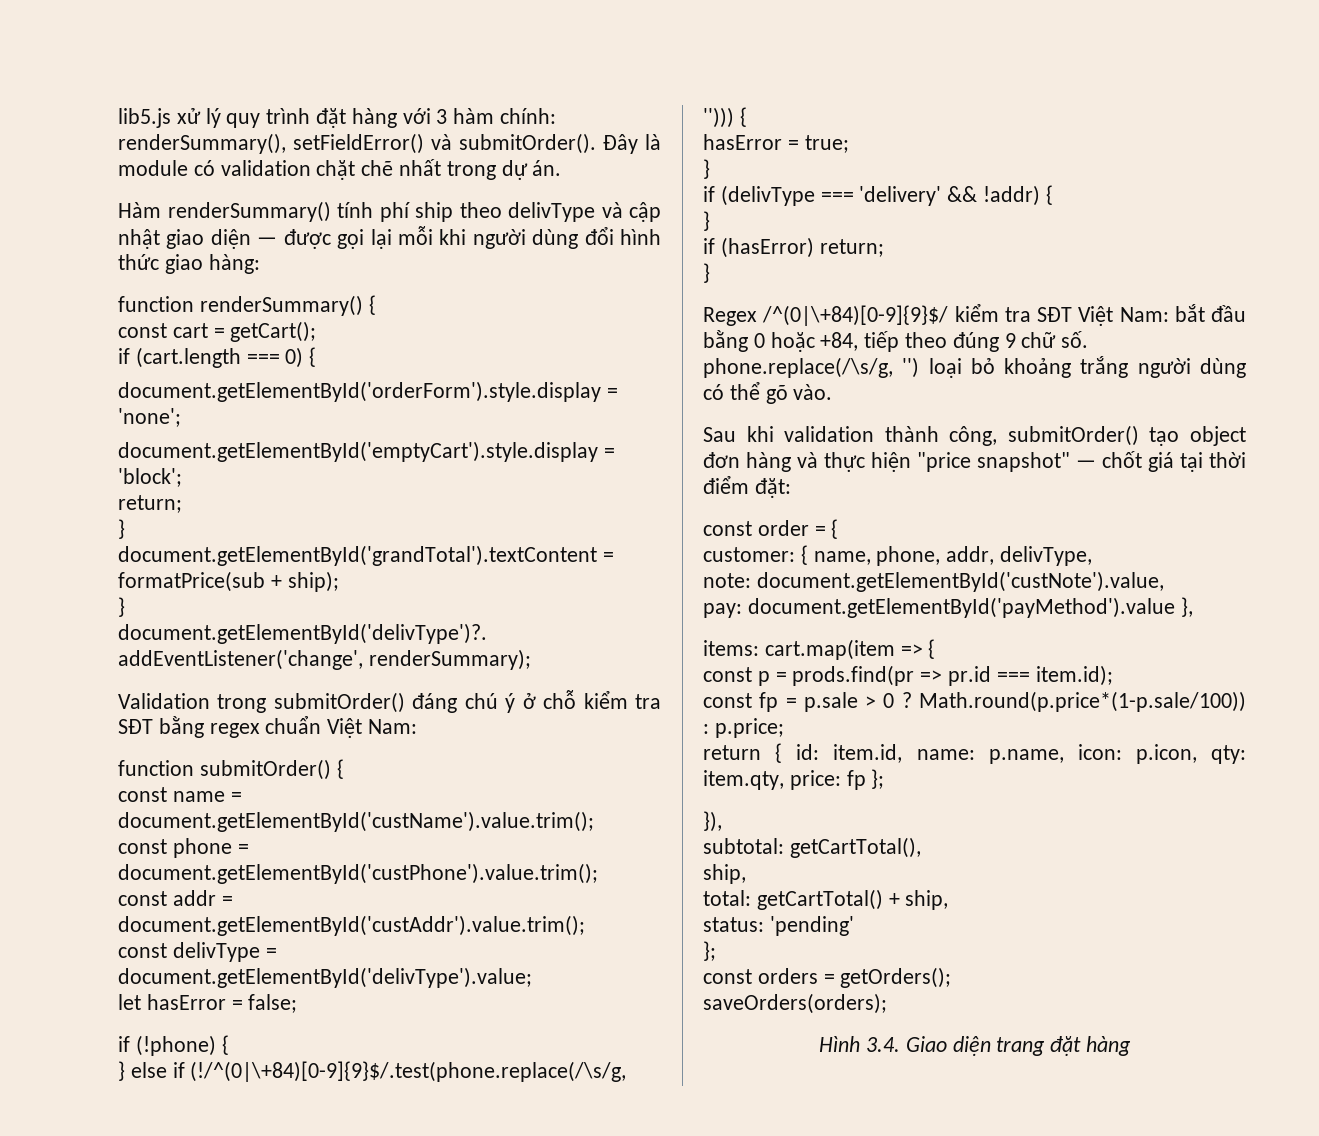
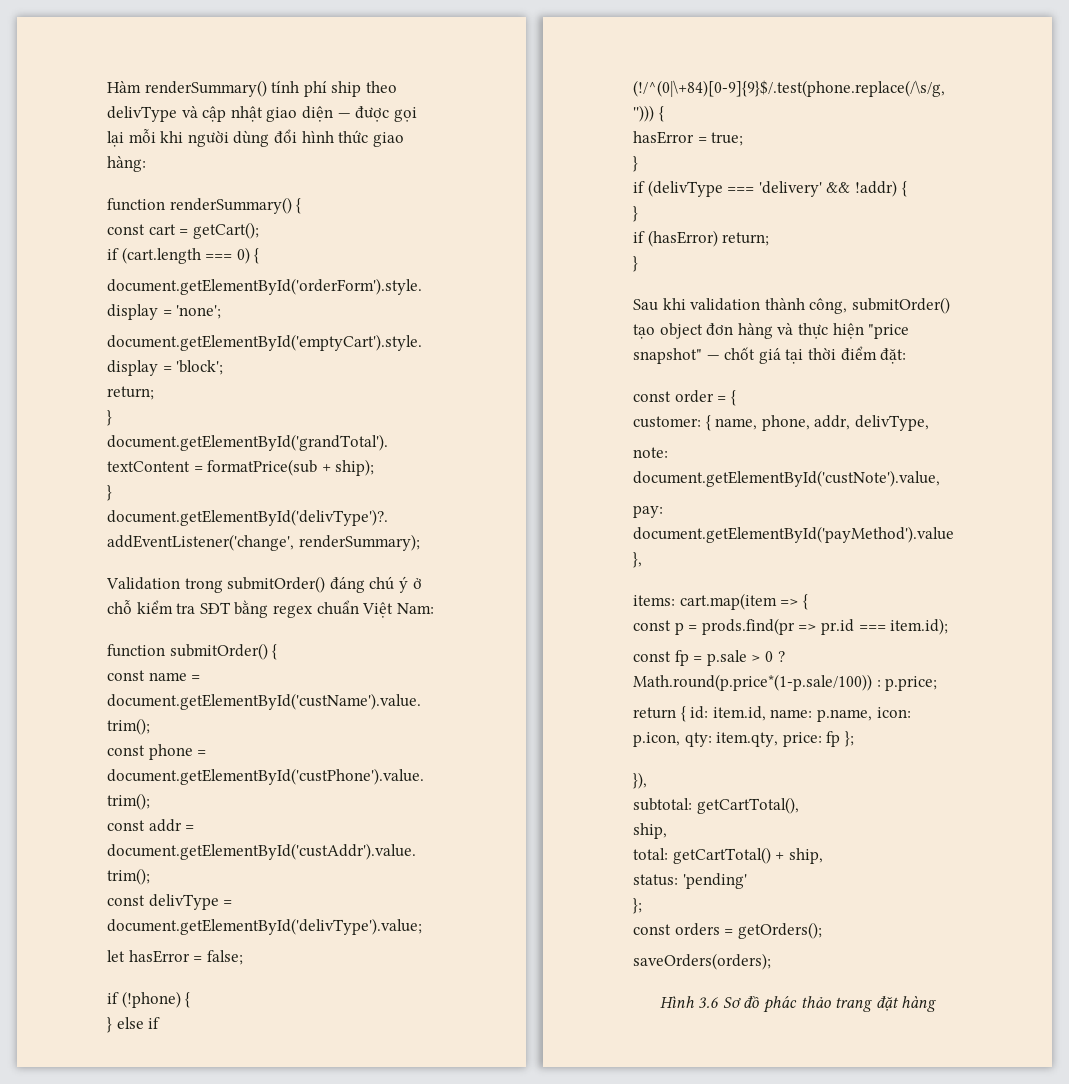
[118,108,557,128] [118,133,661,154] [118,159,562,180] lib5.js xử lý quy trình đặt hàng với 3 hàm chính: renderSummary(), setFieldError() và submitOrder(). Đây là module có validation chặt chẽ nhất trong dự án. // -> (107, 87) none
[703,304,1246,326] [703,330,1089,352] [703,356,1246,378] [703,382,833,404] // Regex /^(0|\+84)[0-9]{9}$/ kiểm tra SĐT Việt Nam: bắt đầu bằng 0 hoặc +84, tiếp theo đúng 9 chữ số. phone.replace(/\s/g, '') loại bỏ khoảng trắng người dùng có thể gõ vào. -> (638, 264) none
[865,1036,991,1056] 3.4. Giao diện -> [698,995,831,1013] 3.6 Sơ đồ phác thảo

